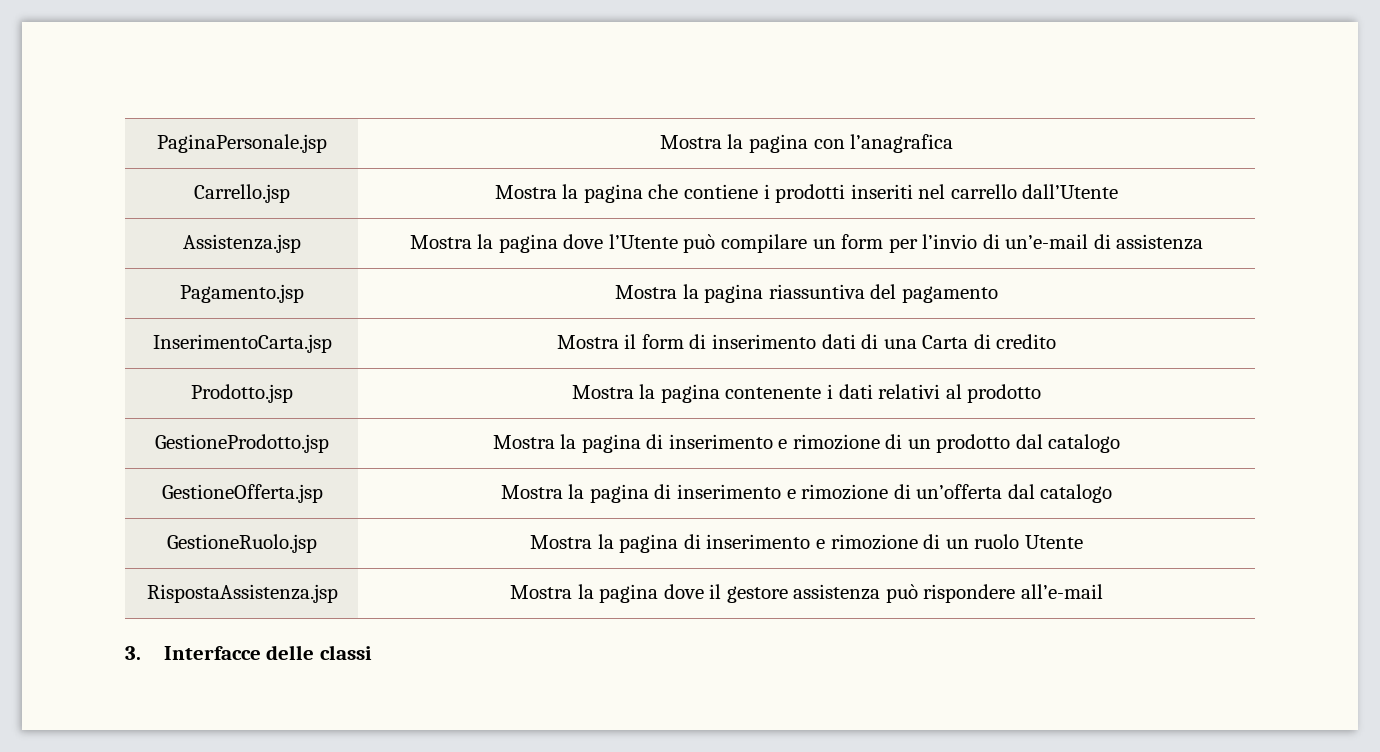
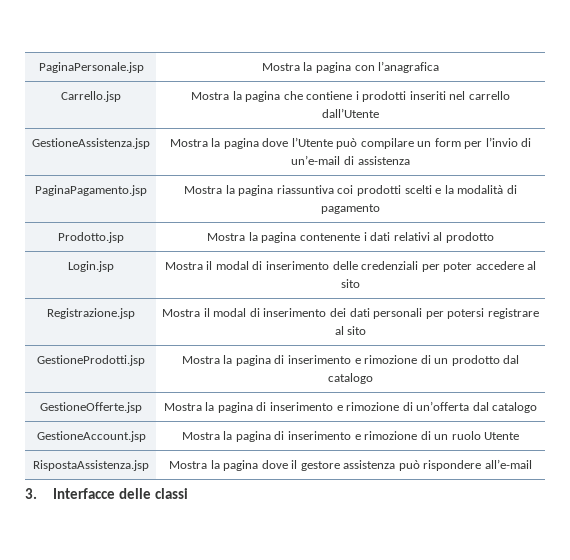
[183,234,301,253] Assistenza.jsp -> [32,138,150,149] GestioneAssistenza.jsp
[180,284,304,303] Pagamento.jsp -> [35,185,147,196] PaginaPagamento.jsp
[870,284,998,303] [152,334,332,353] [556,334,1057,349] del pagamento // InserimentoCarta.jsp | Mostra il form di inserimento dati di una Carta di credito -> [337,185,517,196] [321,204,380,214] coi prodotti scelti e la modalità di pagamento
[155,434,329,453] GestioneProdotto.jsp -> [68,261,114,272] [164,261,537,272] [341,279,360,288] [47,308,135,319] [162,308,539,319] [334,326,367,335] [37,355,145,366] Login.jsp | Mostra il modal di inserimento delle credenziali per poter accedere al sito // Registrazione.jsp | Mostra il modal di inserimento dei dati personali per potersi registrare al sito // GestioneProdotti.jsp
[161,484,323,503] GestioneOfferta.jsp -> [40,402,142,413] GestioneOfferte.jsp
[167,534,317,553] GestioneRuolo.jsp -> [36,431,146,442] GestioneAccount.jsp

